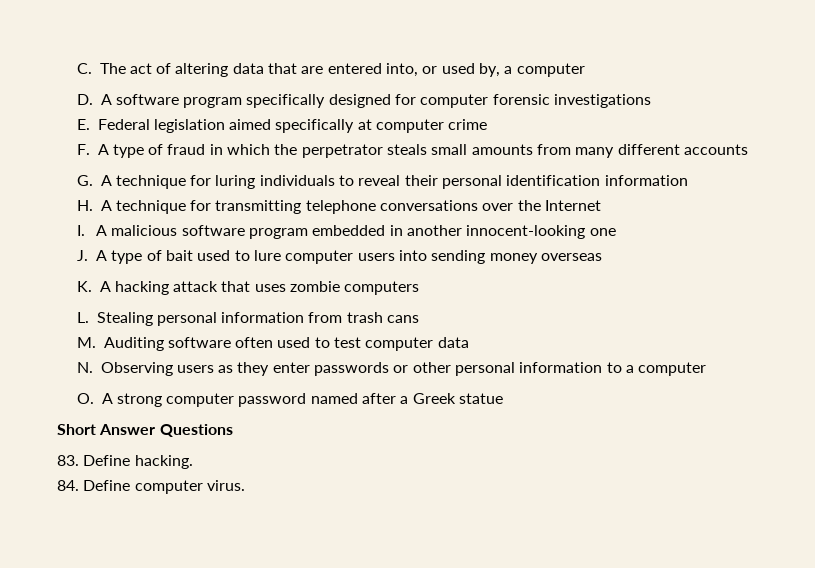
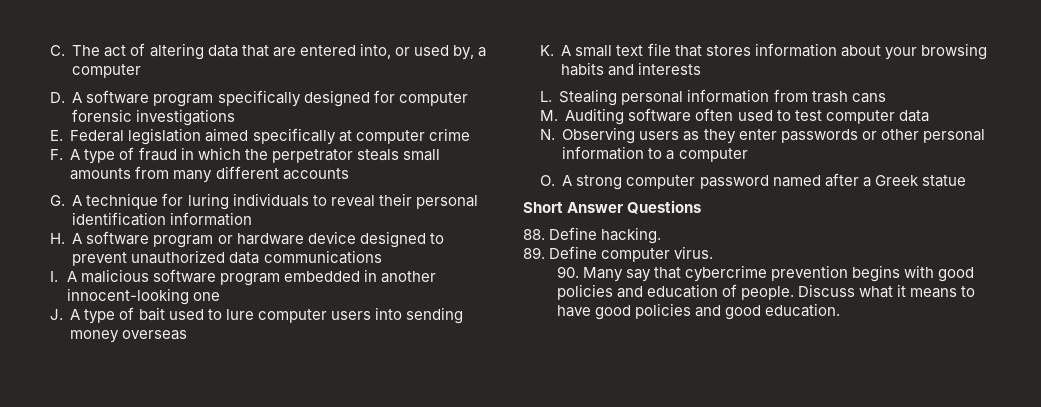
[115,200,602,214] technique for transmitting telephone conversations over the Internet -> [86,231,444,248] [72,250,382,266] software program or hardware device designed to prevent unauthorized data communications
[114,281,420,295] hacking attack that uses zombie computers -> [575,43,987,60] [561,62,702,76] small text file that stores information about your browsing habits and interests
[57,455,79,466] 83. -> [523,229,545,240] 88.
[57,480,79,491] 84. -> [523,247,545,259] 89.
(245, 485) none -> [556,265,975,282] [556,284,976,300] [556,303,840,320] // 90. Many say that cybercrime prevention begins with good policies and education of people. Discuss what it means to have good policies and good education.

